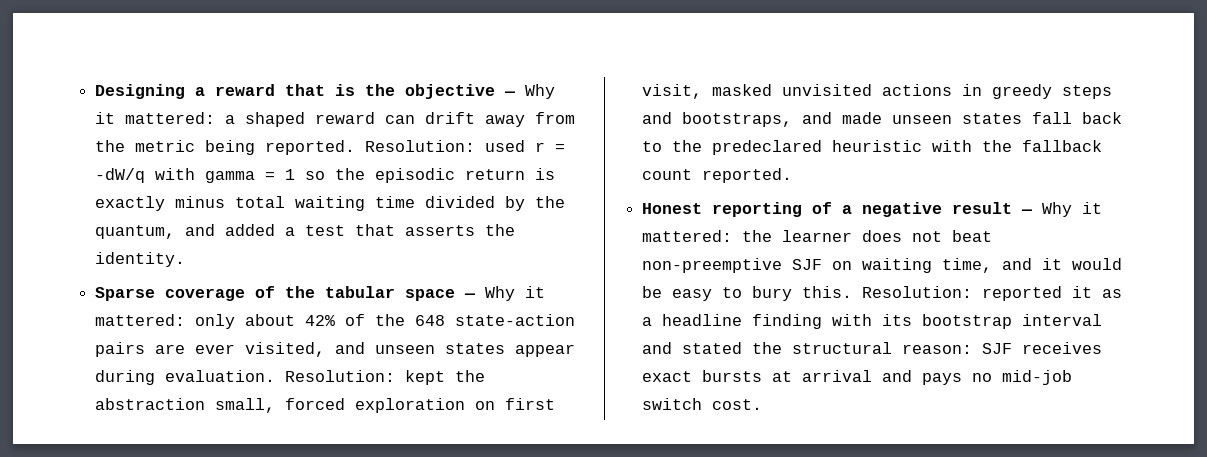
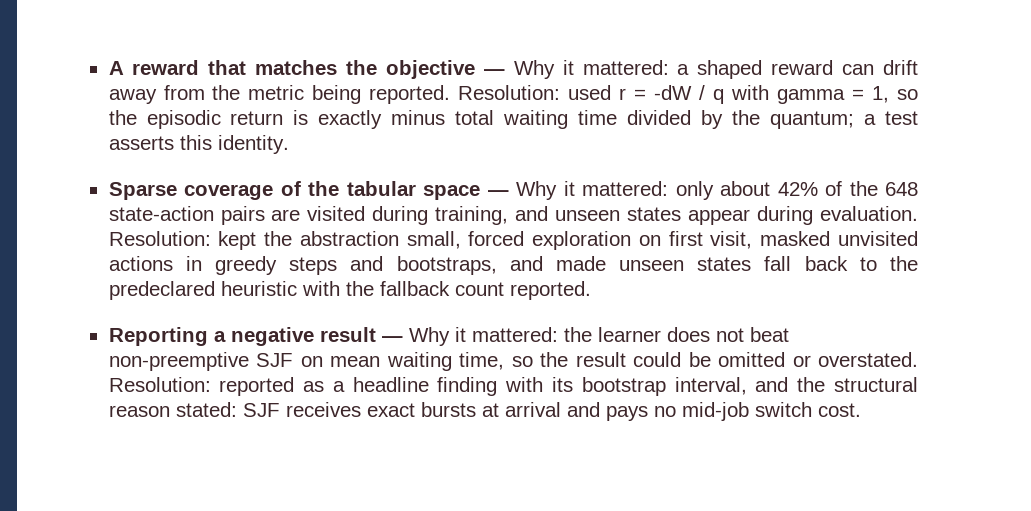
[95,84,206,99] Designing a -> [108,61,124,75] A
[335,84,356,96] is -> [255,60,338,75] matches
[95,168,146,183] -dW/q -> [654,85,725,104] -dW / q
[285,169,296,180] 1 -> [872,86,890,103] 1,
[95,224,516,239] quantum, and added a test that asserts the -> [770,111,918,129] [108,135,212,150] quantum; a test asserts this
[195,342,326,357] ever visited, -> [307,206,509,225] visited during training,
[642,202,833,217] Honest reporting of -> [108,327,208,346] Reporting
(853, 265) none -> [330,356,381,367] mean
[1002,258,1123,270] [642,286,853,301] and it would be easy to bury this. -> [511,352,919,367] so the result could be omitted or overstated.
[1072,286,1093,298] it -> (295, 386) none
[1022,314,1103,326] [642,342,973,354] interval and stated the structural reason: -> [674,377,919,395] [108,402,237,417] interval, and the structural reason stated:

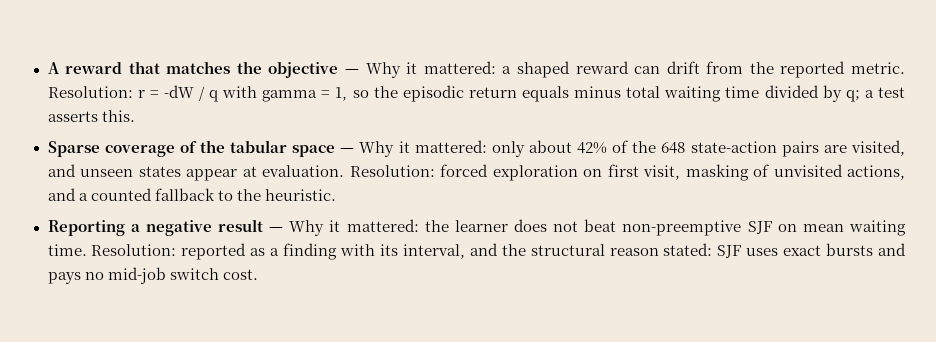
[108,89,157,104] away -> (700, 67) none
[248,85,612,104] metric being reported. Resolution: used -> [780,61,906,78] [47,86,133,98] reported metric. Resolution:
[293,110,383,129] is exactly -> [522,86,570,102] equals
[732,110,855,129] the quantum; -> [845,90,860,102] q;
[179,135,289,154] this identity. -> [101,110,135,122] this.
[307,206,509,225] visited during training, -> [851,140,906,156] visited,
[757,206,814,225] during -> [242,166,257,177] at
[218,231,461,250] kept the abstraction small, -> (435, 171) none
[760,231,918,246] [108,256,918,275] [108,281,591,300] masked unvisited actions in greedy steps and bootstraps, and made unseen states fall back to the predeclared heuristic with the fallback count reported. -> [685,164,905,181] [47,188,336,201] masking of unvisited actions, and a counted fallback to the heuristic.
[459,352,919,370] time, so the result could be omitted or overstated. -> [47,244,87,256] time.
[352,377,429,392] headline -> (280, 252) none
[581,377,666,396] bootstrap -> (398, 250) none
[285,402,361,417] receives -> [746,248,779,256] uses
[481,402,561,417] at arrival -> (874, 249) none

